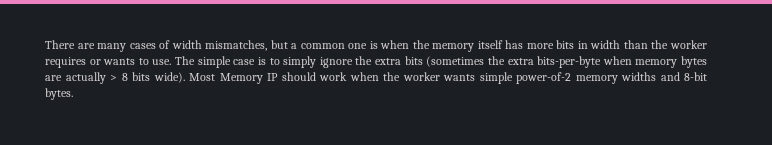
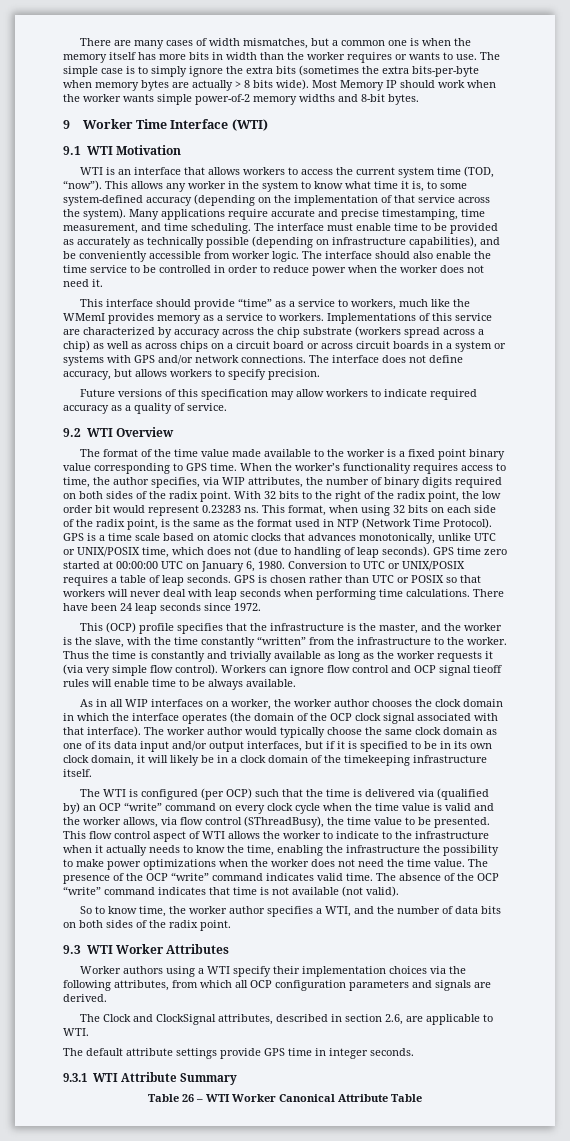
(73, 94) none -> [63,119,268,131] [63,145,181,155] [79,166,494,178] [63,180,467,192] [63,194,490,206] [63,208,485,220] [63,223,498,234] [63,236,500,248] [63,251,491,262] [63,265,484,276] [63,279,103,287] [79,298,470,310] [63,313,492,324] [63,326,484,338] [63,340,506,352] [63,355,463,366] [63,369,320,380] [79,389,477,400] [63,403,227,414] [63,427,174,437] [79,449,505,460] [63,463,506,474] [63,477,502,488] [63,491,501,502] [63,505,496,516] [63,518,492,530] [63,533,496,544] [63,546,507,558] [63,561,465,572] [63,575,481,586] [63,589,504,600] [63,603,261,614] [79,622,502,634] [63,636,507,648] [63,651,493,662] [63,664,502,676] [63,679,296,690] [79,699,503,710] [63,712,498,724] [63,726,497,738] [63,741,492,752] [63,755,487,766] [63,769,92,777] [79,788,489,800] [63,802,494,814] [63,816,490,828] [63,831,489,842] [63,845,499,856] [63,859,488,870] [63,872,499,884] [63,886,399,897] [79,906,501,917] [63,920,231,931] [63,944,229,954] [79,966,466,977] [63,980,491,991] [63,994,107,1002] [79,1014,493,1025] [63,1028,89,1036] [63,1048,414,1059] [63,1072,237,1085] [148,1094,422,1102] // 9 Worker Time Interface (WTI) // 9.1 WTI Motivation // WTI is an interface that allows workers to access the current system time (TOD, “now”). This allows any worker in the system to know what time it is, to some system-defined accuracy (depending on the implementation of that service across the system). Many applications require accurate and precise timestamping, time measurement, and time scheduling. The interface must enable time to be provided as accurately as technically possible (depending on infrastructure capabilities), and be conveniently accessible from worker logic. The interface should also enable the time service to be controlled in order to reduce power when the worker does not need it. // This interface should provide “time” as a service to workers, much like the WMemI provides memory as a service to workers. Implementations of this service are characterized by accuracy across the chip substrate (workers spread across a chip) as well as across chips on a circuit board or across circuit boards in a system or systems with GPS and/or network connections. The interface does not define accuracy, but allows workers to specify precision. // Future versions of this specification may allow workers to indicate required accuracy as a quality of service. // 9.2 WTI Overview // The format of the time value made available to the worker is a fixed point binary value corresponding to GPS time. When the worker’s functionality requires access to time, the author specifies, via WIP attributes, the number of binary digits required on both sides of the radix point. With 32 bits to the right of the radix point, the low order bit would represent 0.23283 ns. This format, when using 32 bits on each side of the radix point, is the same as the format used in NTP (Network Time Protocol). GPS is a time scale based on atomic clocks that advances monotonically, unlike UTC or UNIX/POSIX time, which does not (due to handling of leap seconds). GPS time zero started at 00:00:00 UTC on January 6, 1980. Conversion to UTC or UNIX/POSIX requires a table of leap seconds. GPS is chosen rather than UTC or POSIX so that workers will never deal with leap seconds when performing time calculations. There have been 24 leap seconds since 1972. // This (OCP) profile specifies that the infrastructure is the master, and the worker is the slave, with the time constantly “written” from the infrastructure to the worker. Thus the time is constantly and trivially available as long as the worker requests it (via very simple flow control). Workers can ignore flow control and OCP signal tieoff rules will enable time to be always available. // As in all WIP interfaces on a worker, the worker author chooses the clock domain in which the interface operates (the domain of the OCP clock signal associated with that interface). The worker author would typically choose the same clock domain as one of its data input and/or output interfaces, but if it is specified to be in its own clock domain, it will likely be in a clock domain of the timekeeping infrastructure itself. // The WTI is configured (per OCP) such that the time is delivered via (qualified by) an OCP “write” command on every clock cycle when the time value is valid and the worker allows, via flow control (SThreadBusy), the time value to be presented. This flow control aspect of WTI allows the worker to indicate to the infrastructure when it actually needs to know the time, enabling the infrastructure the possibility to make power optimizations when the worker does not need the time value. The presence of the OCP “write” command indicates valid time. The absence of the OCP “write” command indicates that time is not available (not valid). // So to know time, the worker author specifies a WTI, and the number of data bits on both sides of the radix point. // 9.3 WTI Worker Attributes // Worker authors using a WTI specify their implementation choices via the following attributes, from which all OCP configuration parameters and signals are derived. // The Clock and ClockSignal attributes, described in section 2.6, are applicable to WTI. // The default attribute settings provide GPS time in integer seconds. // 9.3.1 WTI Attribute Summary // Table 26 – WTI Worker Canonical Attribute Table

